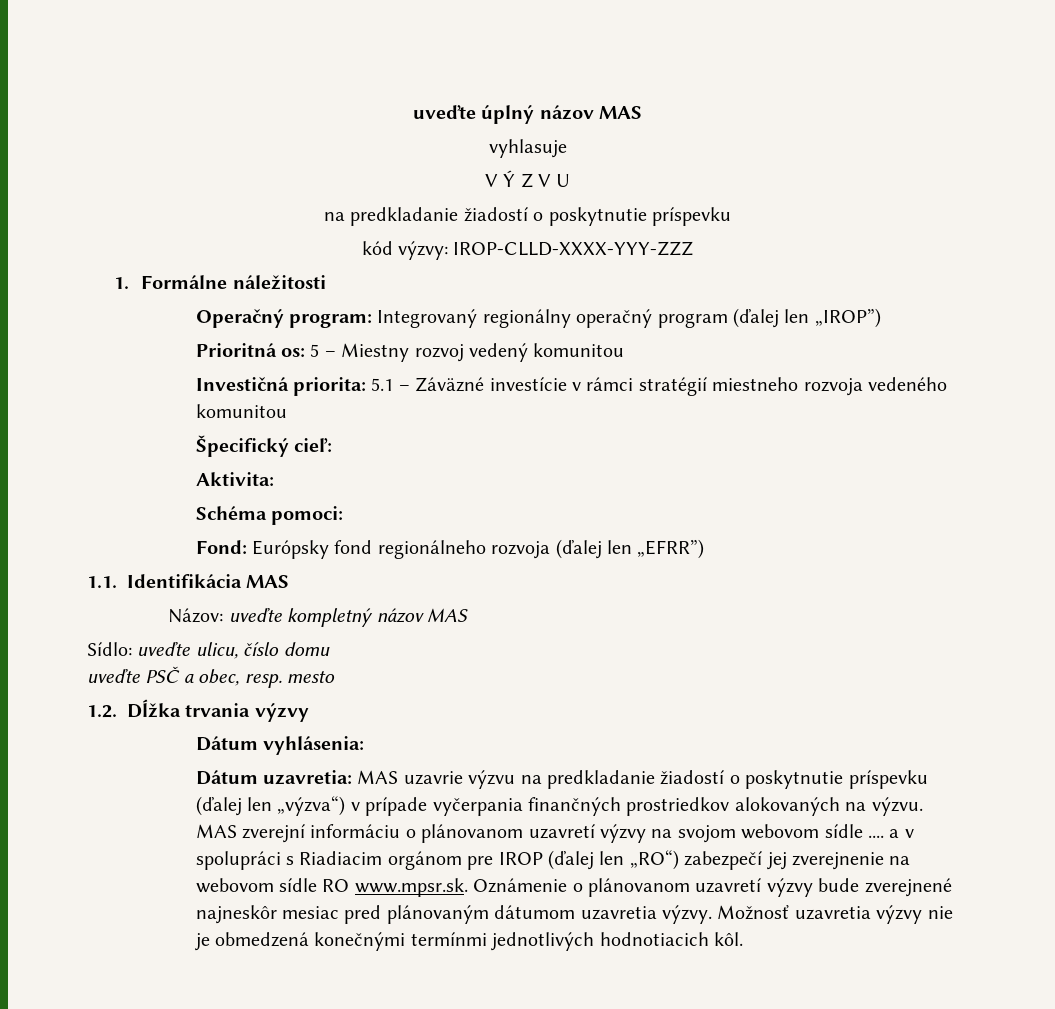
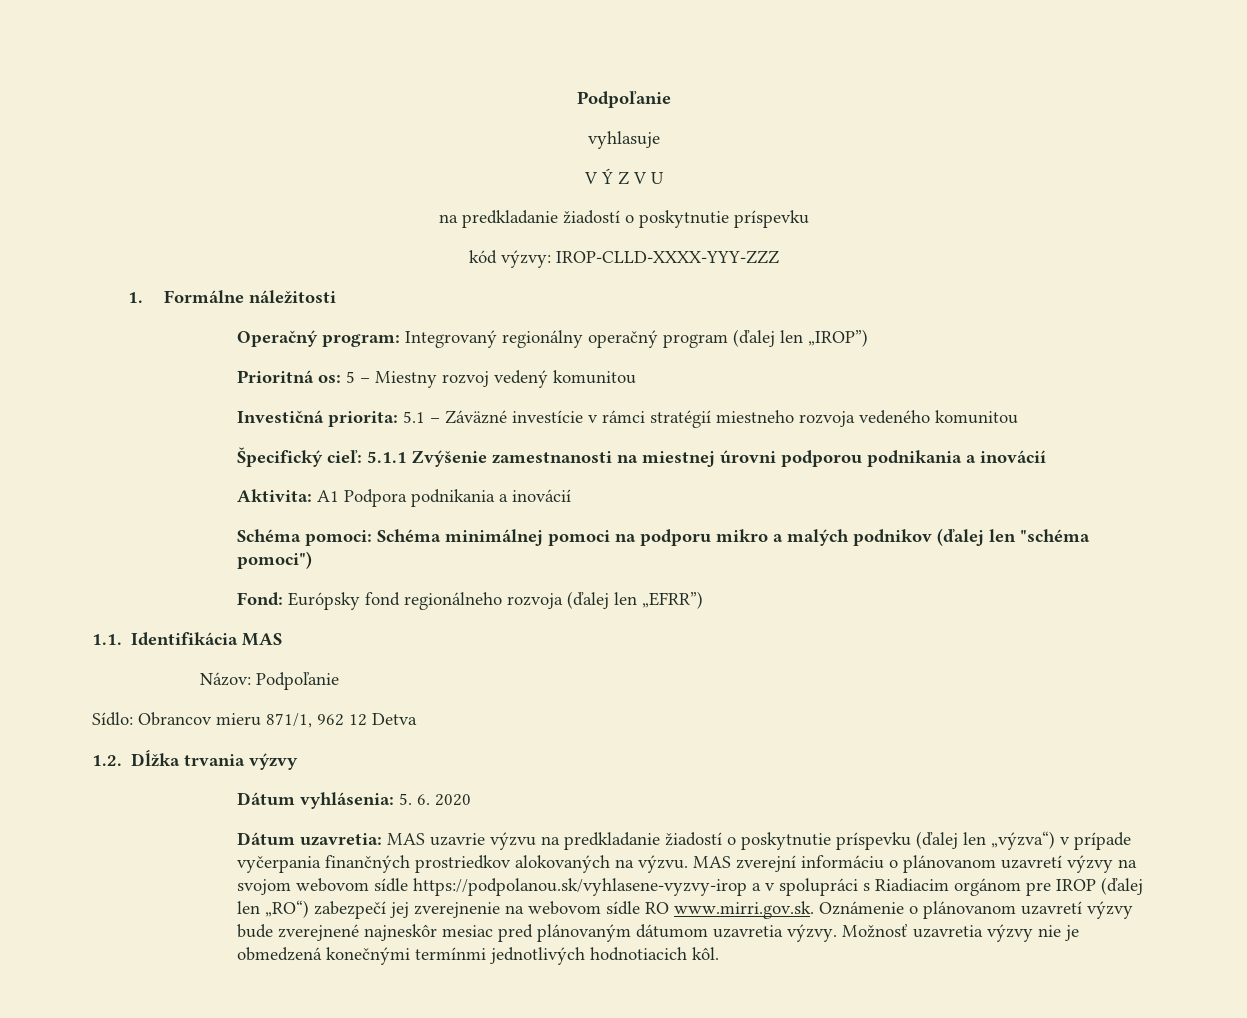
[412,105,643,124] uveďte úplný názov MAS -> [576,91,671,108] Podpoľanie
[195,472,274,486] [195,506,343,525] // Aktivita: // Schéma pomoci: -> [366,450,1046,467] [236,489,571,507] [236,528,1090,546] [236,551,312,569] 5.1.1 Zvýšenie zamestnanosti na miestnej úrovni podporou podnikania a inovácií // Aktivita: A1 Podpora podnikania a inovácií // Schéma pomoci: Schéma minimálnej pomoci na podporu mikro a malých podnikov (ďalej len "schéma pomoci")
[228,608,469,627] [87,642,330,659] [87,666,335,688] uveďte kompletný názov MAS // Sídlo: uveďte ulicu, číslo domu // uveďte PSČ a obec, resp. mesto -> [256,672,340,690] [92,712,417,728] Podpoľanie // Sídlo: Obrancov mieru 871/1, 962 12 Detva
(364, 745) none -> [398,793,471,806] 5. 6. 2020
[867,835,884,838] .... -> [412,878,747,896] https://podpolanou.sk/vyhlasene-vyzvy-irop
[354,878,468,897] www.mpsr.sk. -> [673,901,814,919] www.mirri.gov.sk.

